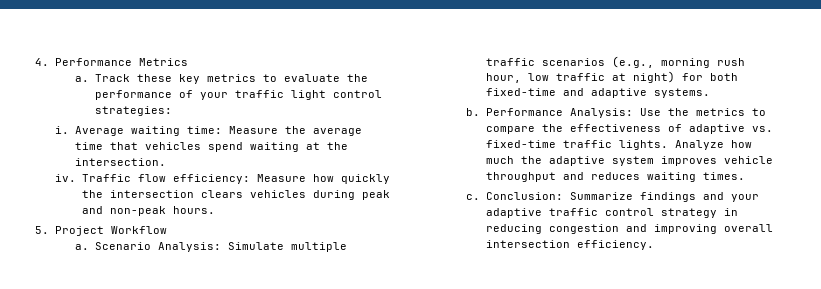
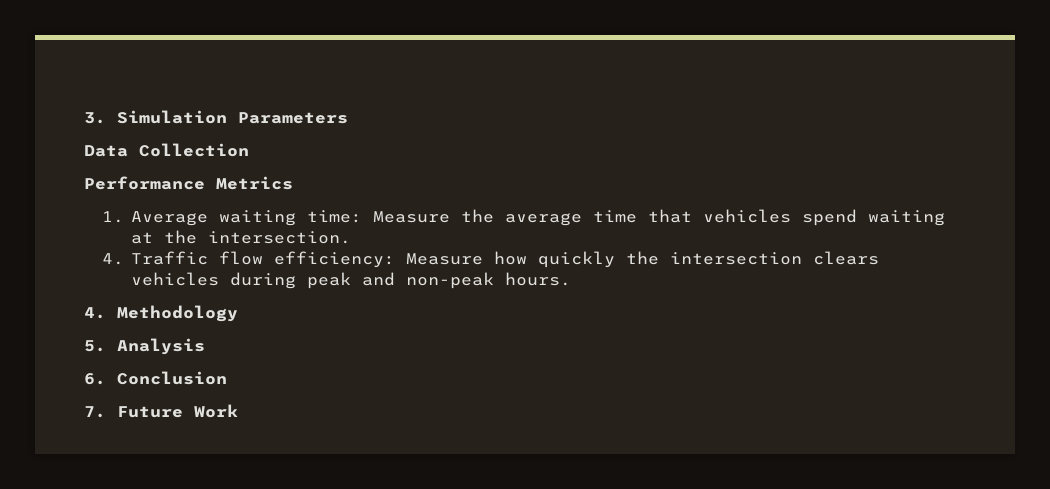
[35,58,189,66] [75,74,369,84] [95,90,383,100] [95,106,173,116] [55,126,70,134] 4. Performance Metrics // a. Track these key metrics to evaluate the performance of your traffic light control strategies: // i. -> [84,110,348,124] [84,143,249,157] [84,176,293,190] [101,211,124,223] 3. Simulation Parameters // Data Collection // Performance Metrics // 1.
[55,174,77,182] iv. -> [101,253,124,265] 4.
[35,226,168,236] [75,242,348,252] [486,56,746,68] [486,71,739,83] [486,88,711,98] [466,108,767,118] [486,124,774,134] [486,140,753,150] [486,156,774,166] [486,172,746,182] [466,192,760,202] [486,208,739,218] [486,224,774,234] [486,240,655,250] 5. Project Workflow // a. Scenario Analysis: Simulate multiple traffic scenarios (e.g., morning rush hour, low traffic at night) for both fixed-time and adaptive systems. // b. Performance Analysis: Use the metrics to compare the effectiveness of adaptive vs. fixed-time traffic lights. Analyze how much the adaptive system improves vehicle throughput and reduces waiting times. // c. Conclusion: Summarize findings and your adaptive traffic control strategy in reducing congestion and improving overall intersection efficiency. -> [84,305,238,322] [84,338,205,355] [84,371,227,385] [84,404,238,418] 4. Methodology // 5. Analysis // 6. Conclusion // 7. Future Work

